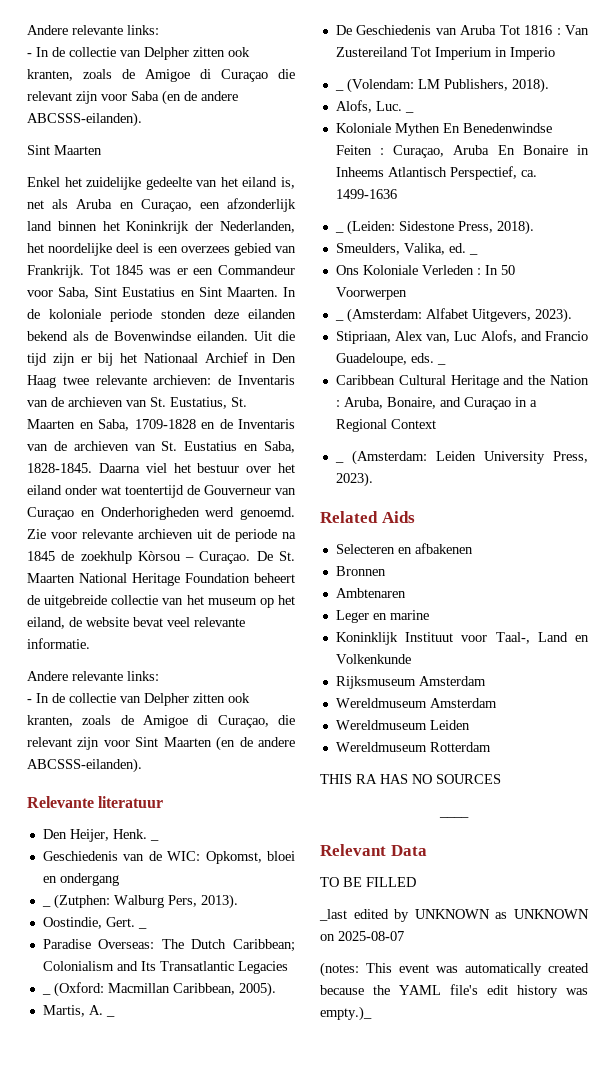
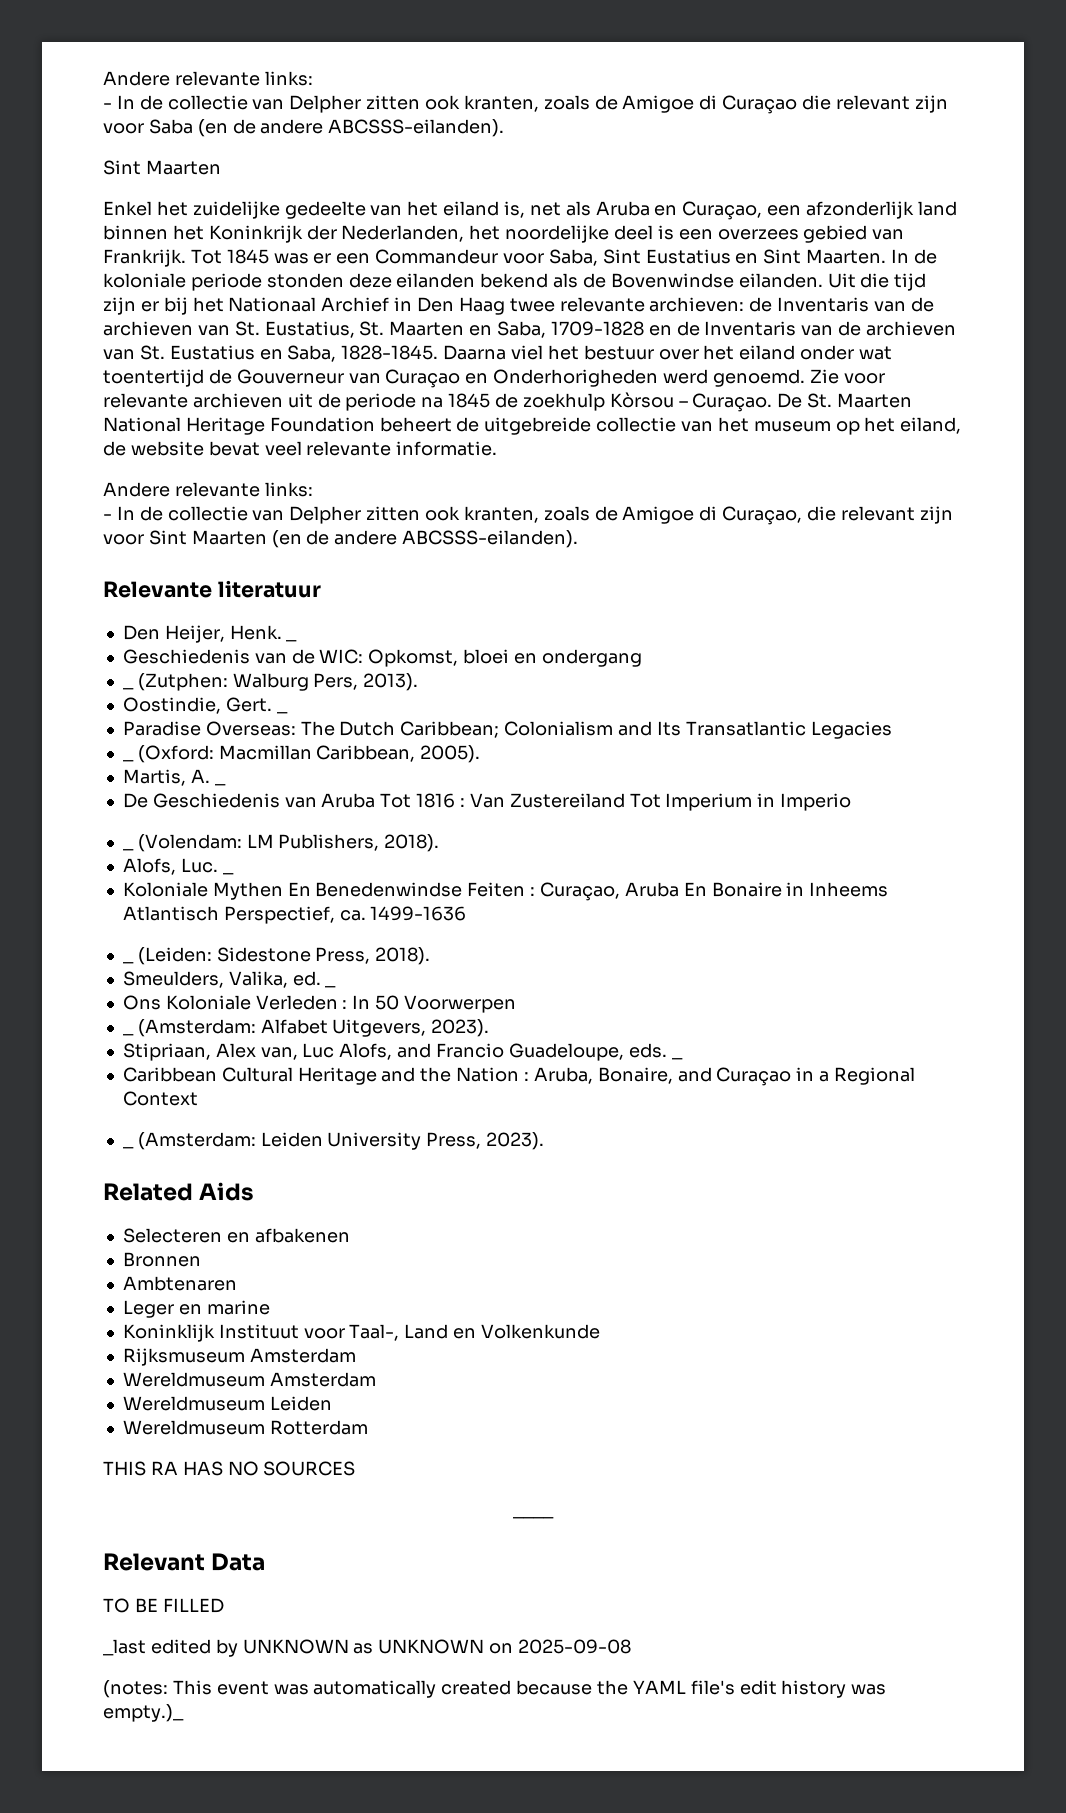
[338,931,404,941] 2025-08-07 -> [518,1639,632,1654] 2025-09-08

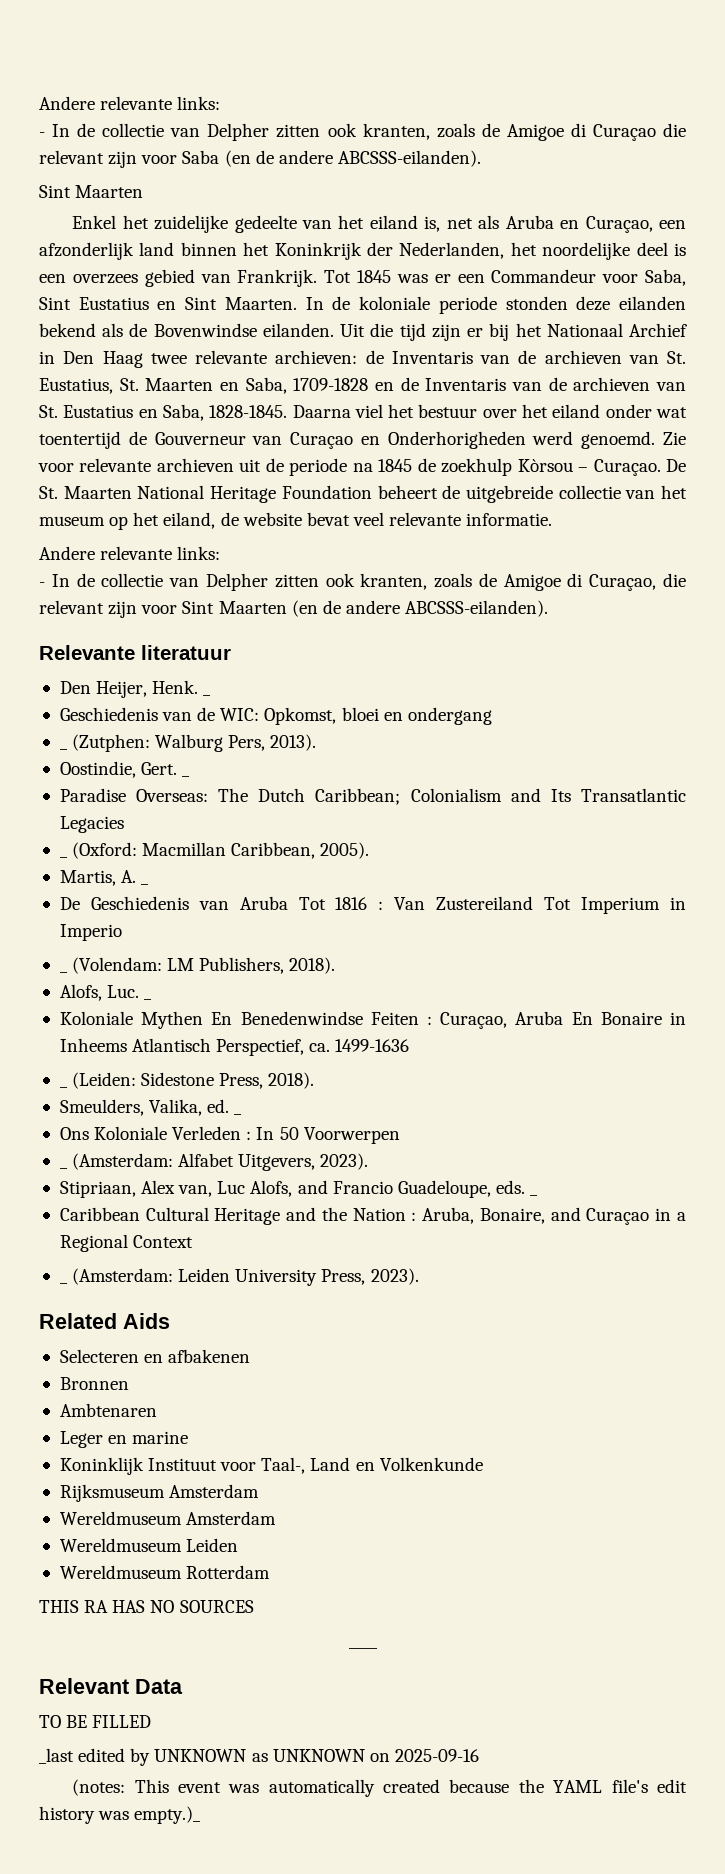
[518,1639,632,1654] 2025-09-08 -> [394,1749,479,1762] 2025-09-16

